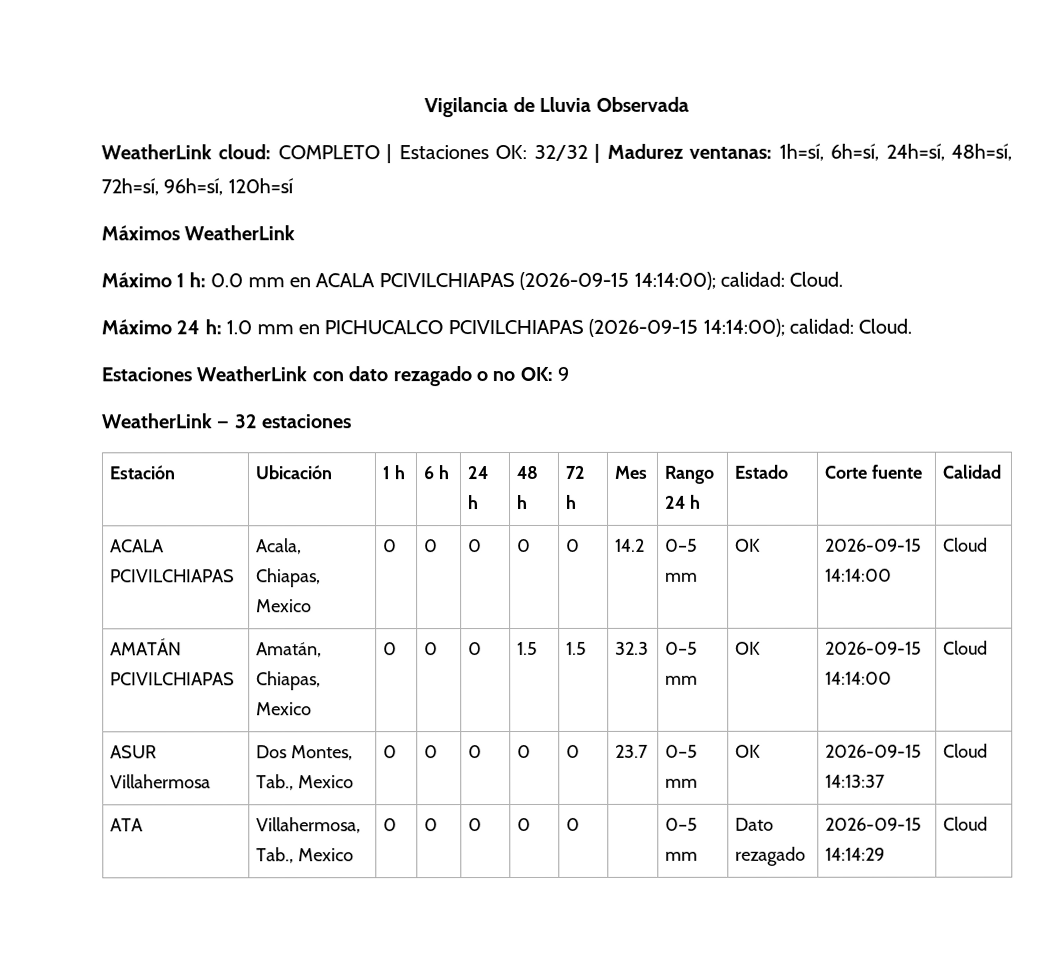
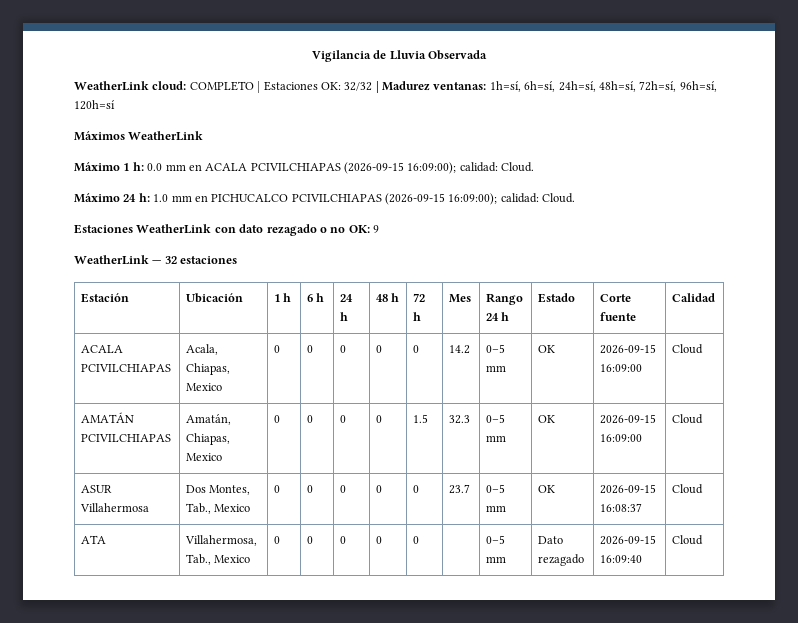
[633,271,716,290] 14:14:00); -> [407,162,457,174] 16:09:00);
[702,318,785,337] 14:14:00); -> [448,193,498,205] 16:09:00);
[825,568,893,582] 14:14:00 -> [599,364,642,372] 16:09:00
[517,641,539,656] 1.5 -> [375,415,382,423] 0
[825,671,893,685] 14:14:00 -> [599,434,642,442] 16:09:00
[825,774,886,788] 14:13:37 -> [599,503,642,512] 16:08:37
[825,847,886,861] 14:14:29 -> [599,555,642,563] 16:09:40

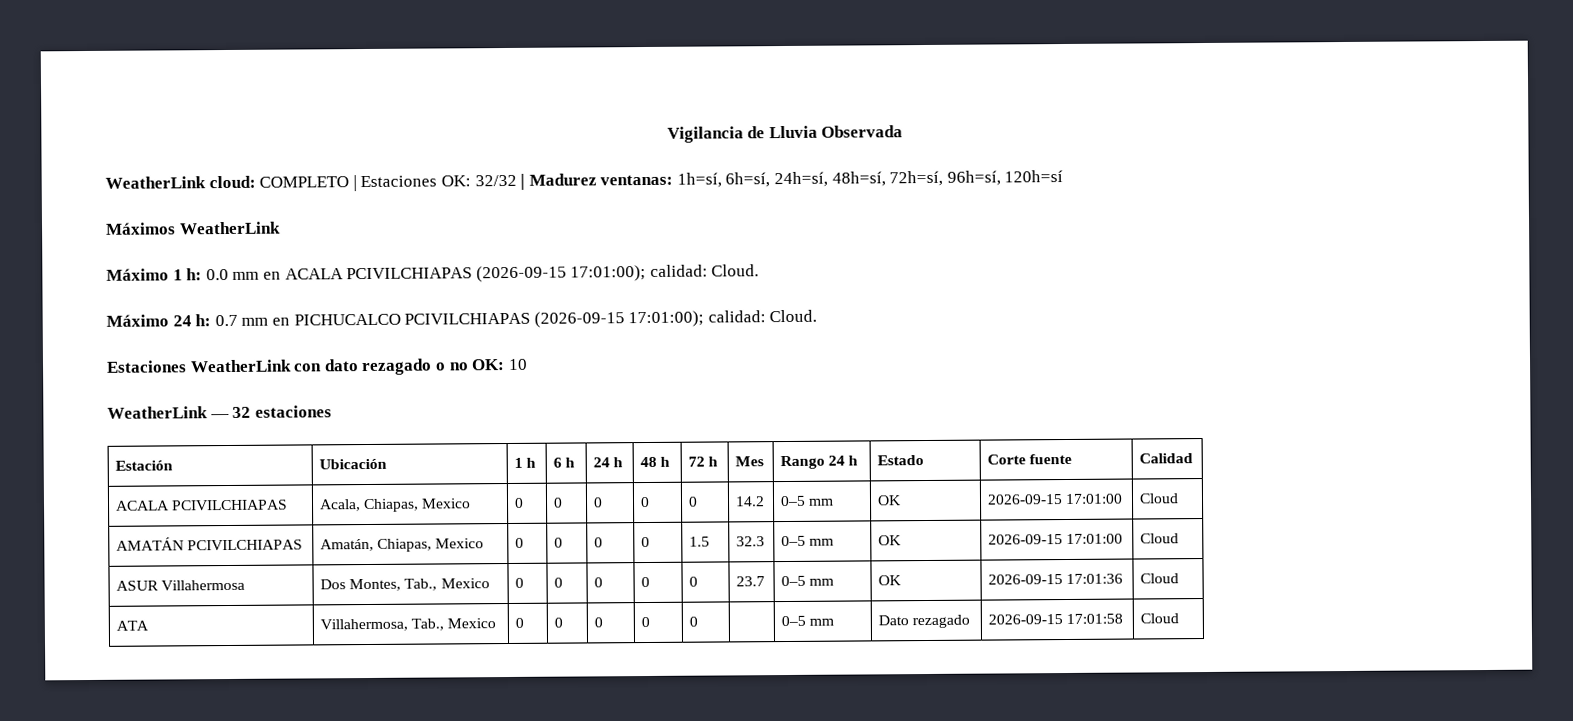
[407,162,457,174] 16:09:00); -> [570,265,647,282] 17:01:00);
[153,194,169,202] 1.0 -> [214,314,238,327] 0.7
[448,193,498,205] 16:09:00); -> [628,310,705,328] 17:01:00);
[373,225,379,233] 9 -> [507,358,528,370] 10
[599,364,642,372] 16:09:00 -> [1065,493,1124,505] 17:01:00
[599,434,642,442] 16:09:00 -> [1066,533,1124,545] 17:01:00
[599,503,642,512] 16:08:37 -> [1066,573,1124,585] 17:01:36
[599,555,642,563] 16:09:40 -> [1066,613,1124,625] 17:01:58

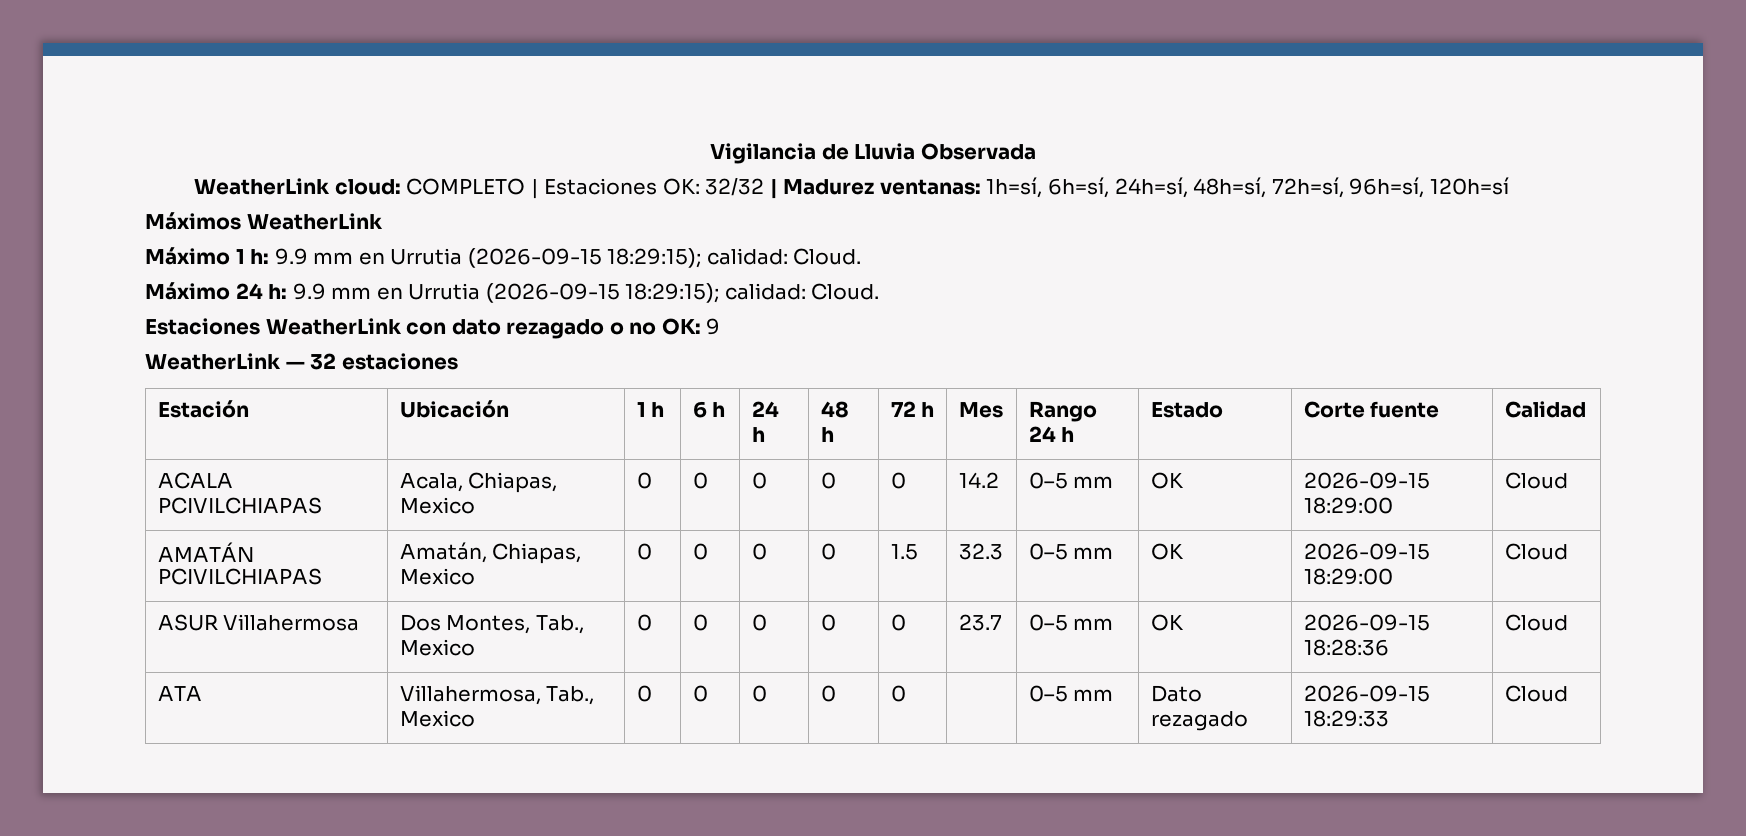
[205,265,647,283] 0.0 mm en ACALA PCIVILCHIAPAS (2026-09-15 17:01:00); -> [274,248,702,268] 9.9 mm en Urrutia (2026-09-15 18:29:15);
[214,310,705,328] 0.7 mm en PICHUCALCO PCIVILCHIAPAS (2026-09-15 17:01:00); -> [292,283,720,303] 9.9 mm en Urrutia (2026-09-15 18:29:15);
[507,358,528,370] 10 -> [706,318,721,335] 9
[1065,493,1124,505] 17:01:00 -> [1303,497,1393,514] 18:29:00
[1066,533,1124,545] 17:01:00 -> [1303,568,1393,585] 18:29:00
[1066,573,1124,585] 17:01:36 -> [1303,639,1389,656] 18:28:36
[1066,613,1124,625] 17:01:58 -> [1303,710,1389,727] 18:29:33

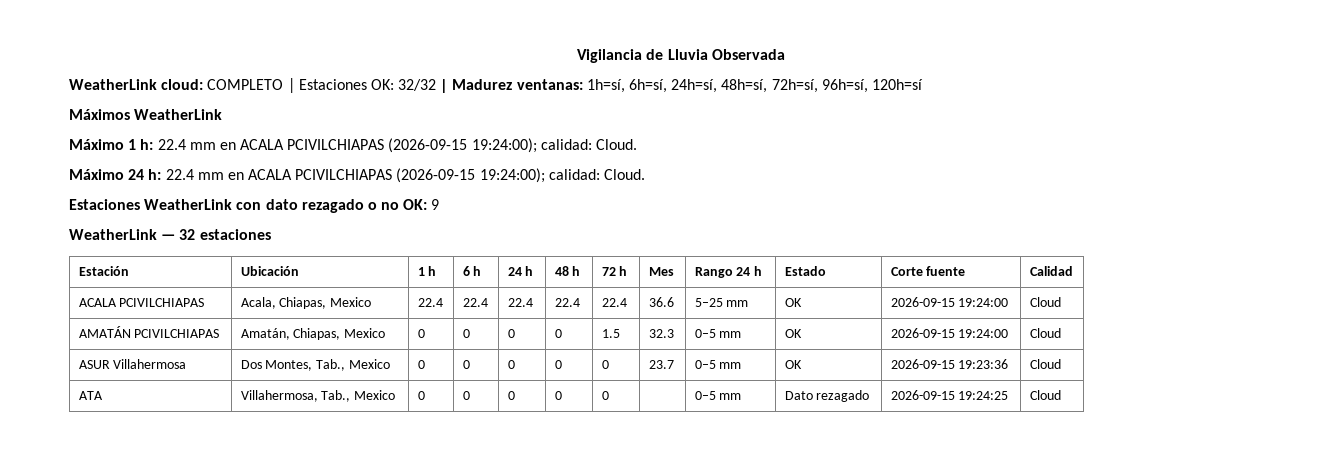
[274,248,702,268] 9.9 mm en Urrutia (2026-09-15 18:29:15); -> [157,138,537,153] 22.4 mm en ACALA PCIVILCHIAPAS (2026-09-15 19:24:00);
[292,283,720,303] 9.9 mm en Urrutia (2026-09-15 18:29:15); -> [165,168,545,183] 22.4 mm en ACALA PCIVILCHIAPAS (2026-09-15 19:24:00);
[636,472,652,489] [692,472,708,489] [751,472,767,489] [820,472,836,489] [890,472,906,489] [958,472,999,488] [1028,472,1114,489] [1150,472,1184,489] [1303,472,1430,489] [1303,497,1393,514] 0 | 0 | 0 | 0 | 0 | 14.2 | 0–5 mm | OK | 2026-09-15 18:29:00 -> [417,298,443,307] [462,298,488,307] [507,298,533,307] [554,298,580,307] [601,298,627,307] [648,297,674,307] [694,298,749,307] [784,298,802,307] [890,297,1009,307] 22.4 | 22.4 | 22.4 | 22.4 | 22.4 | 36.6 | 5–25 mm | OK | 2026-09-15 19:24:00
[1303,568,1393,585] 18:29:00 -> [958,329,1009,338] 19:24:00
[1303,639,1389,656] 18:28:36 -> [958,359,1009,369] 19:23:36
[1303,710,1389,727] 18:29:33 -> [958,391,1009,400] 19:24:25

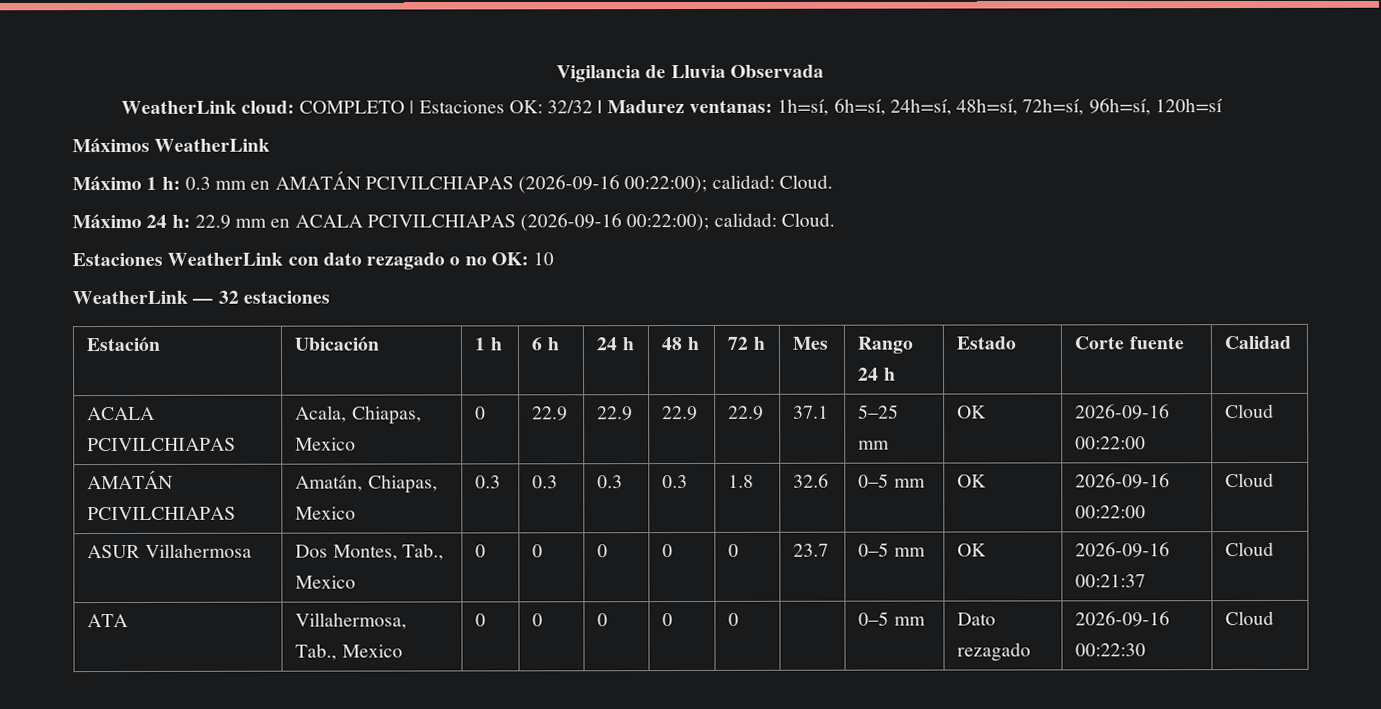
[157,138,537,153] 22.4 mm en ACALA PCIVILCHIAPAS (2026-09-15 19:24:00); -> [184,170,708,194] 0.3 mm en AMATÁN PCIVILCHIAPAS (2026-09-16 00:22:00);
[165,168,545,183] 22.4 mm en ACALA PCIVILCHIAPAS (2026-09-15 19:24:00); -> [194,213,710,232] 22.9 mm en ACALA PCIVILCHIAPAS (2026-09-16 00:22:00);
[431,199,440,210] 9 -> [533,252,555,266] 10
[417,298,443,307] [462,298,488,307] [507,298,533,307] [554,298,580,307] [601,298,627,307] [648,297,674,307] 22.4 | 22.4 | 22.4 | 22.4 | 22.4 | 36.6 -> [475,406,487,420] [532,406,569,421] [597,406,634,421] [662,405,699,421] [728,405,765,420] [793,405,830,419] 0 | 22.9 | 22.9 | 22.9 | 22.9 | 37.1
[890,297,1009,307] 2026-09-15 19:24:00 -> [1075,404,1171,420] [1075,436,1147,450] 2026-09-16 00:22:00
[417,329,425,338] [462,329,470,338] [507,329,515,338] [554,329,562,338] [601,329,620,338] [648,329,674,338] [694,329,742,338] [784,329,802,338] [890,328,1009,338] 0 | 0 | 0 | 0 | 1.5 | 32.3 | 0–5 mm | OK | 2026-09-15 19:24:00 -> [475,475,502,489] [532,475,559,489] [597,475,624,489] [662,475,689,489] [728,474,755,488] [793,473,830,488] [858,473,926,488] [957,474,988,488] [1075,473,1171,489] [1075,505,1147,519] 0.3 | 0.3 | 0.3 | 0.3 | 1.8 | 32.6 | 0–5 mm | OK | 2026-09-16 00:22:00
[890,359,1009,369] 2026-09-15 19:23:36 -> [1075,542,1171,558] [1075,574,1147,588] 2026-09-16 00:21:37
[890,390,1009,400] 2026-09-15 19:24:25 -> [1075,611,1171,627] [1075,643,1147,657] 2026-09-16 00:22:30

